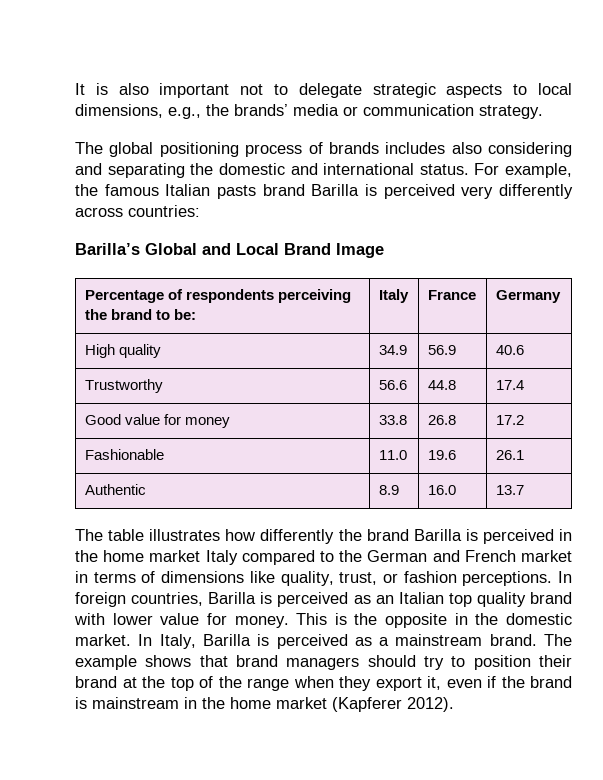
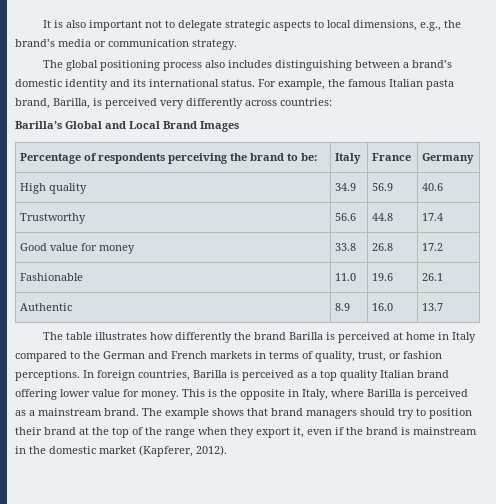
[234,104,288,116] brands’ -> [15,39,55,47] brand’s
[308,142,572,157] [75,163,318,178] of brands includes also considering and separating the domestic and -> [205,60,453,71] [15,79,146,90] also includes distinguishing between a brand’s domestic identity and its
[217,184,360,199] pasts brand Barilla -> [426,79,454,90] [15,98,90,109] pasta brand, Barilla,
[336,243,384,258] Image -> [200,121,239,132] Images
[559,529,573,541] [75,550,201,562] in the home market -> [393,332,450,340] at home in
[521,550,572,562] market -> [210,351,252,359] markets
[161,571,275,583] dimensions like -> (313, 355) none
[375,592,573,607] [74,613,105,625] an Italian top quality brand with -> [311,370,449,381] [15,389,57,400] a top quality Italian brand offering
[475,613,572,625] [75,634,196,649] the domestic market. In Italy, -> [302,389,364,400] Italy, where
[230,697,402,712] home market (Kapferer -> [49,445,193,457] domestic market (Kapferer,

